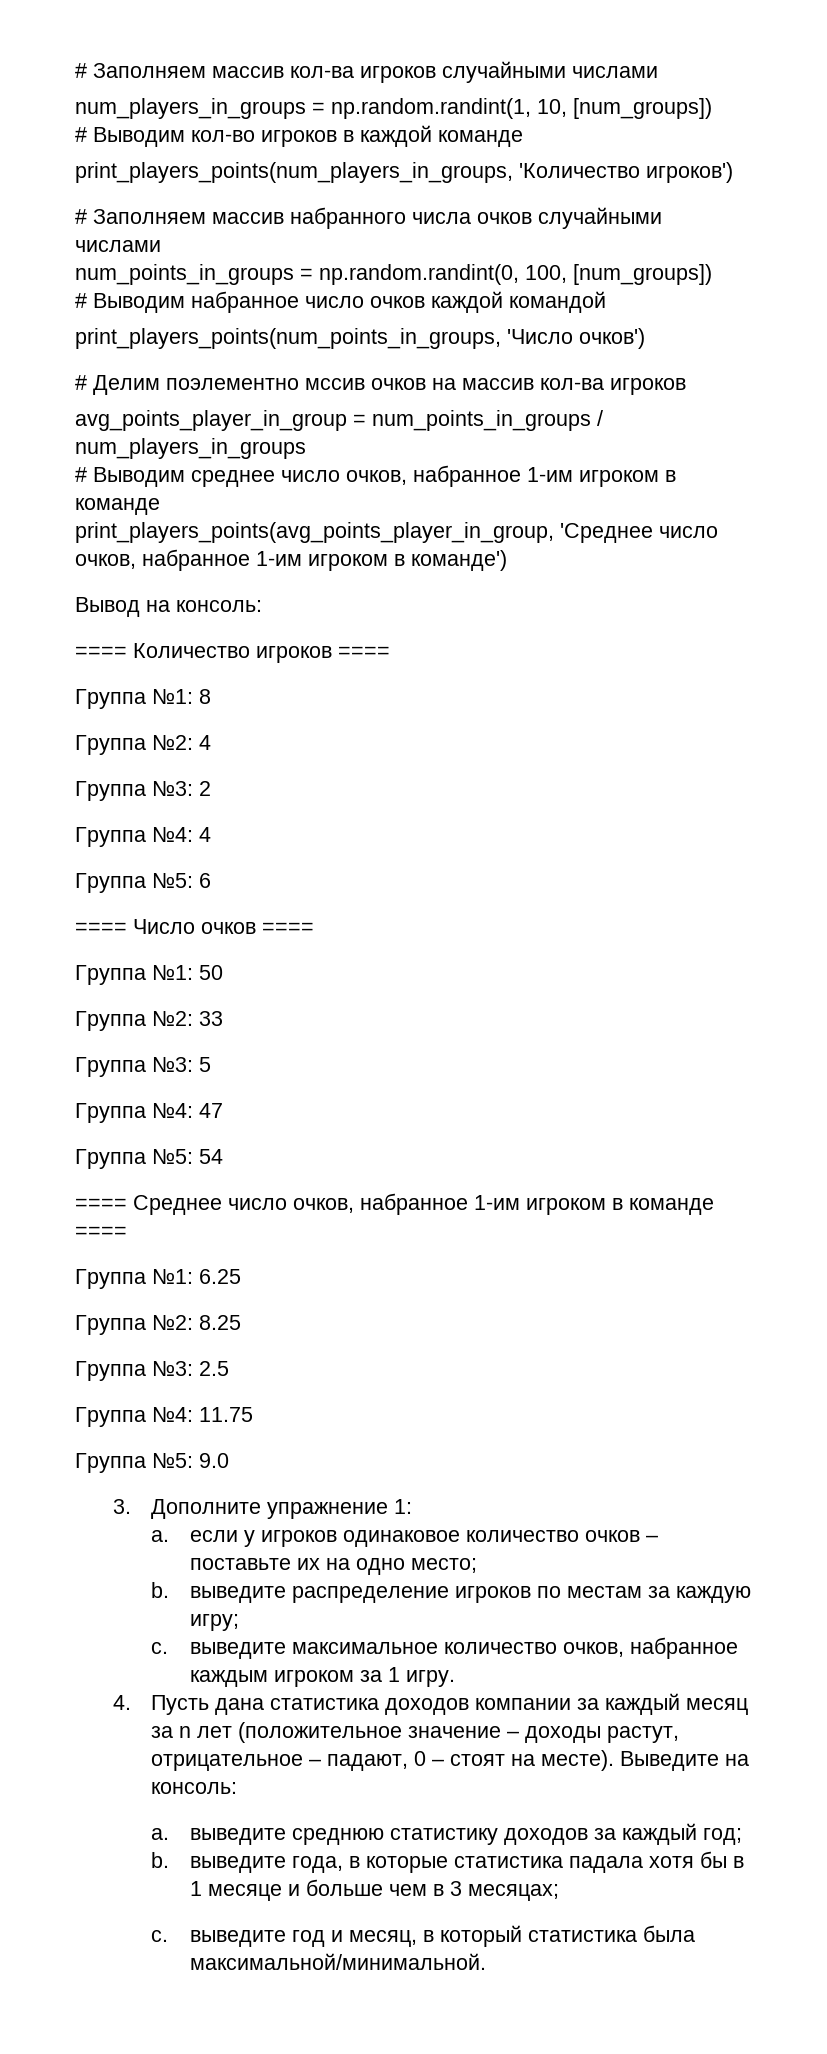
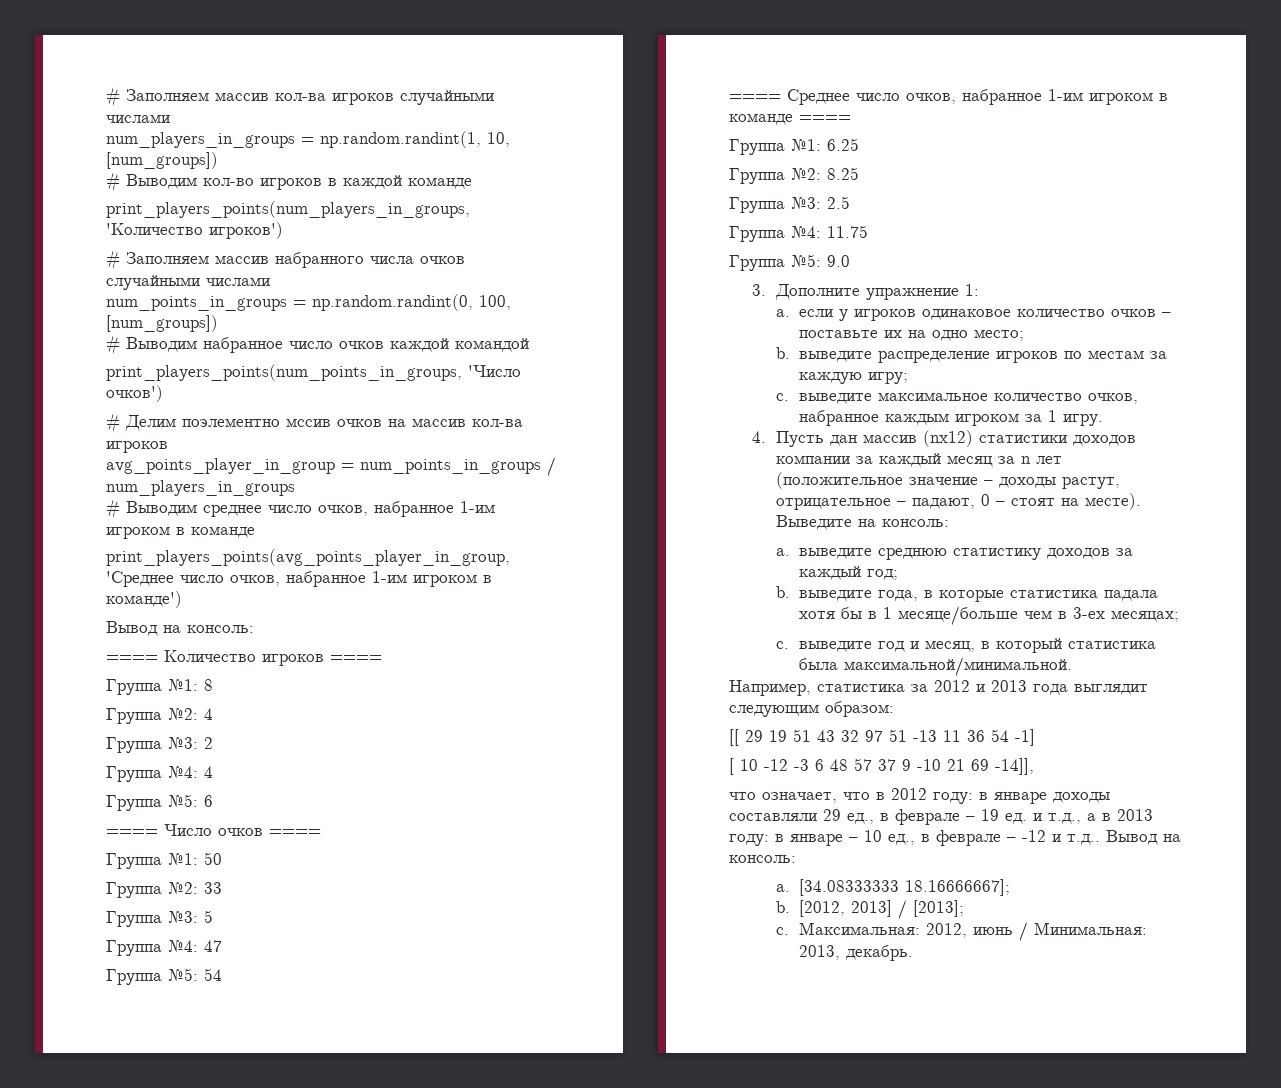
[215,1698,380,1715] дана статистика -> [829,430,1067,447] дан массив (nx12) статистики
[207,1879,383,1901] месяце и больше -> [898,606,1019,625] месяце/больше
[449,1881,462,1896] 3 -> [1073,607,1106,619] 3-ех
(486, 1961) none -> [729,680,1148,696] [729,701,894,717] [729,729,1035,746] [729,758,1034,775] [729,788,1110,804] [729,809,1153,825] [729,830,1181,846] [729,855,796,863] [775,879,1011,896] [775,900,965,919] [775,922,1148,941] [799,945,914,961] // Например, статистика за 2012 и 2013 года выглядит следующим образом: // [[ 29 19 51 43 32 97 51 -13 11 36 54 -1] // [ 10 -12 -3 6 48 57 37 9 -10 21 69 -14]], // что означает, что в 2012 году: в январе доходы составляли 29 ед., в феврале – 19 ед. и т.д., а в 2013 году: в январе – 10 ед., в феврале – -12 и т.д.. Вывод на консоль: // a. [34.08333333 18.16666667]; // b. [2012, 2013] / [2013]; // c. Максимальная: 2012, июнь / Минимальная: 2013, декабрь.

